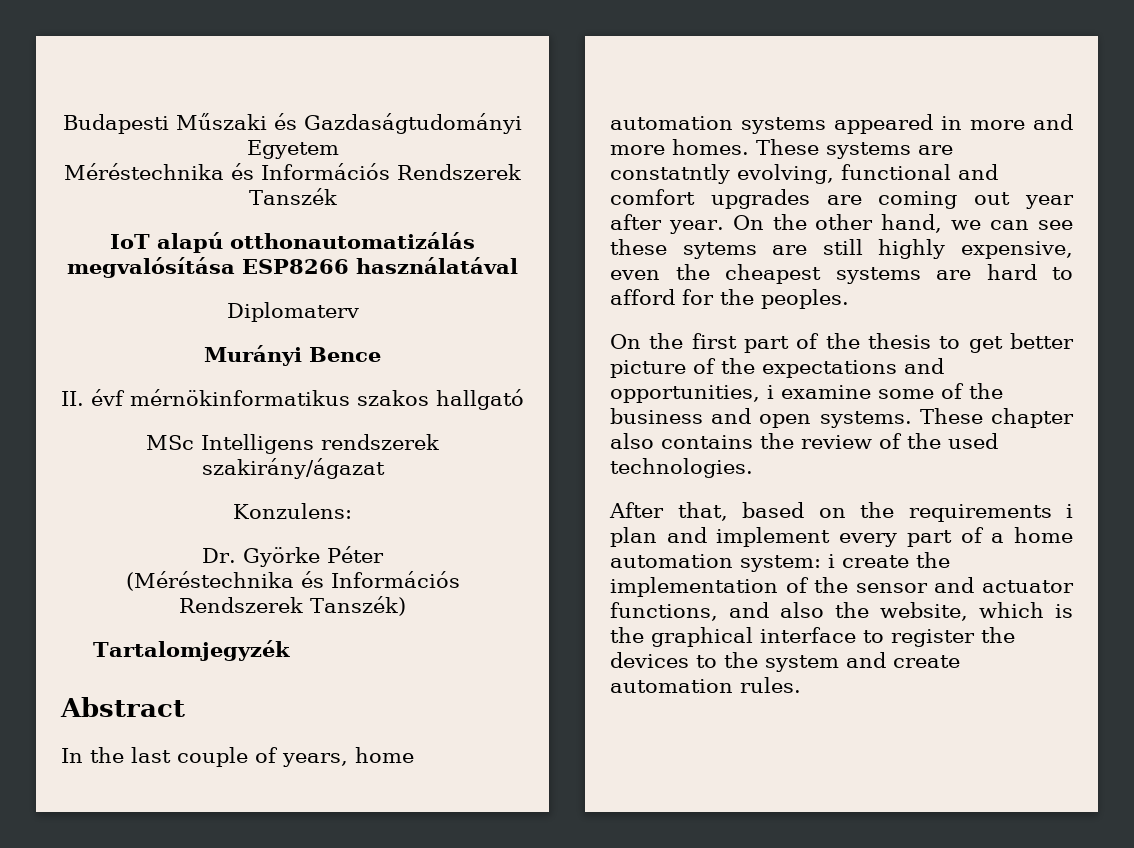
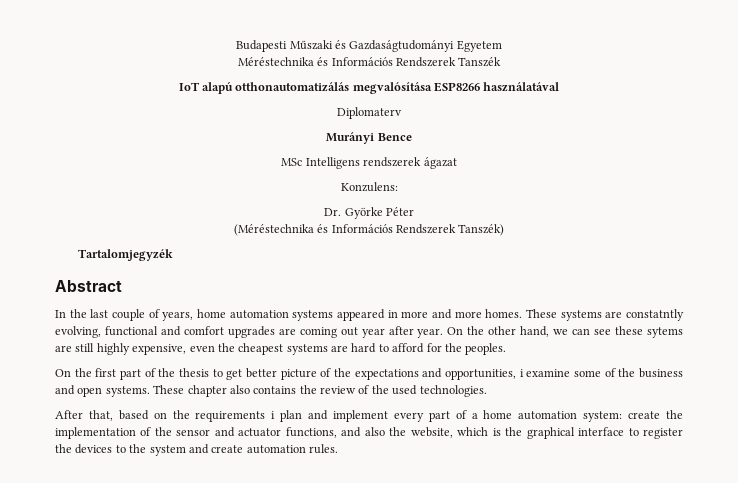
[61,389,524,410] // II. évf mérnökinformatikus szakos hallgató -> (412, 137) none
[201,458,385,479] szakirány/ágazat -> [423,157,457,169] ágazat
[828,554,835,568] i -> (623, 416) none

